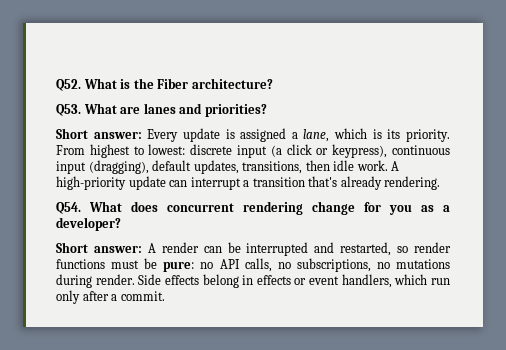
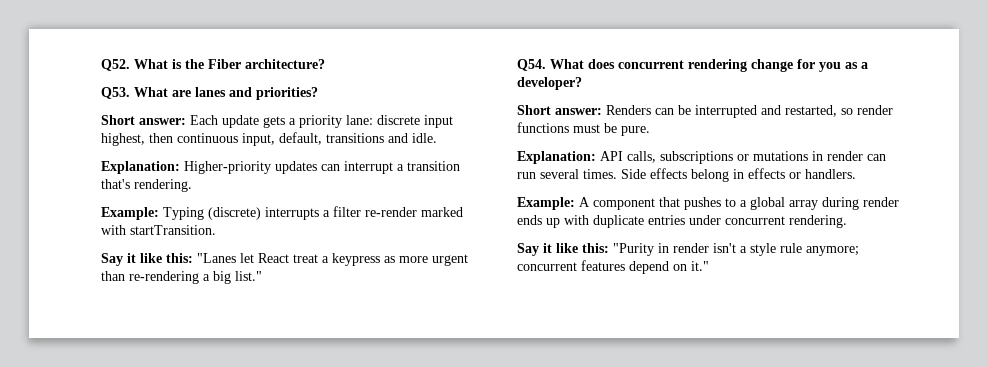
[147,128,450,142] [56,144,451,158] [56,160,400,174] [56,176,166,190] Every update is assigned a lane, which is its priority. From highest to lowest: discrete input (a click or keypress), continuous input (dragging), default updates, transitions, then idle work. A high-priority update -> [190,115,453,128] [101,132,437,146] [101,161,317,174] Each update gets a priority lane: discrete input highest, then continuous input, default, transitions and idle. // Explanation: Higher-priority updates
[340,176,441,190] already rendering. -> [134,179,192,192] [101,206,463,220] [101,225,216,235] [101,253,468,266] [101,271,262,284] rendering. // Example: Typing (discrete) interrupts a filter re-render marked with startTransition. // Say it like this: "Lanes let React treat a keypress as more urgent than re-rendering a big list."
[147,242,199,253] A render -> [606,105,651,115] Renders
[163,258,450,272] [56,274,135,288] pure: no API calls, no subscriptions, no mutations during render. -> [621,126,650,136] [517,151,886,164] [517,169,617,179] pure. // Explanation: API calls, subscriptions or mutations in render can run several times.
[309,274,450,288] [56,290,165,304] event handlers, which run only after a commit. -> [805,169,856,179] [517,197,899,210] [517,215,847,228] [517,243,859,256] [517,260,709,274] handlers. // Example: A component that pushes to a global array during render ends up with duplicate entries under concurrent rendering. // Say it like this: "Purity in render isn't a style rule anymore; concurrent features depend on it."

